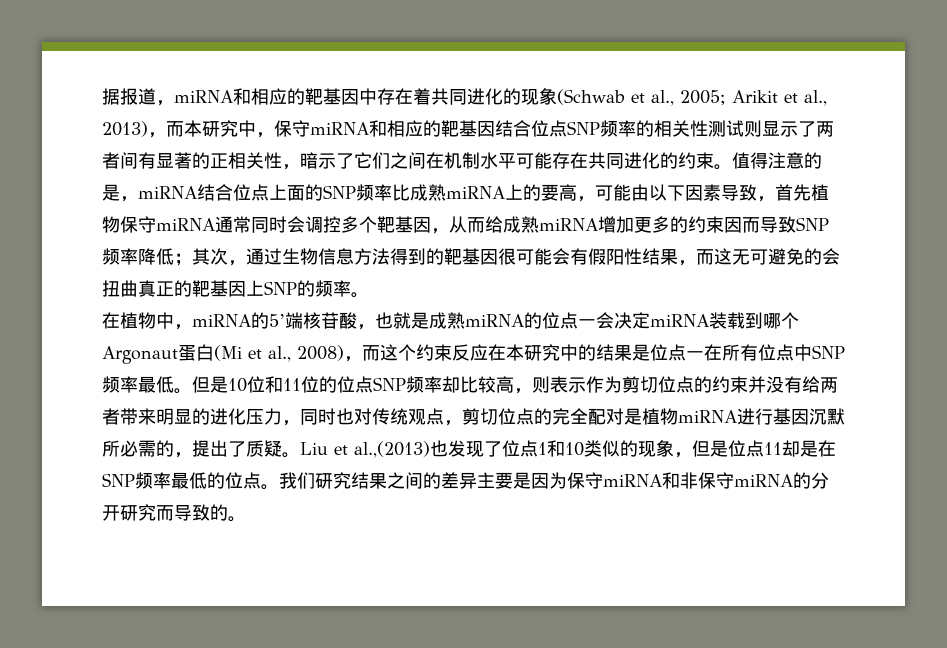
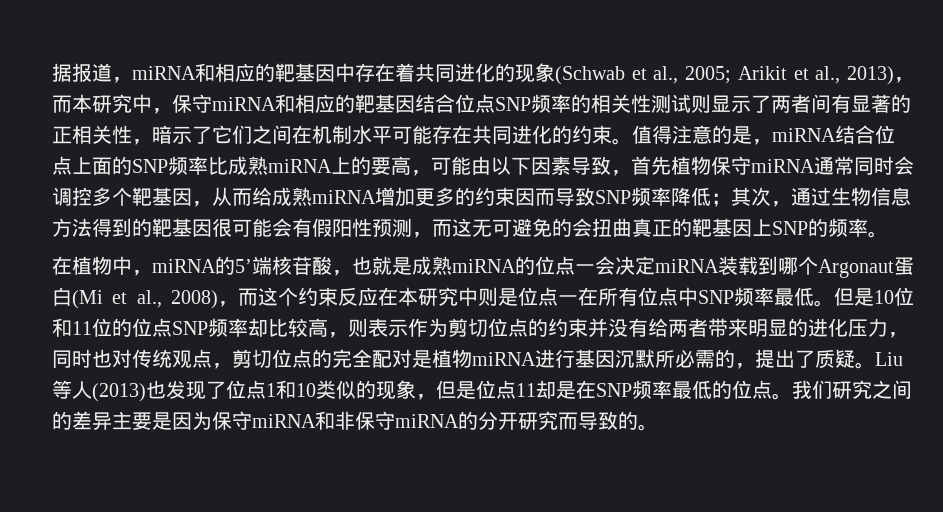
[642,248,678,265] 结果 -> [372,218,412,237] 预测
[578,344,632,361] 的结果 -> [477,287,498,306] 则
[334,441,430,458] et al.,(2013) -> [52,380,146,402] 等人(2013)
[351,472,387,489] 结果 -> (872, 389) none

